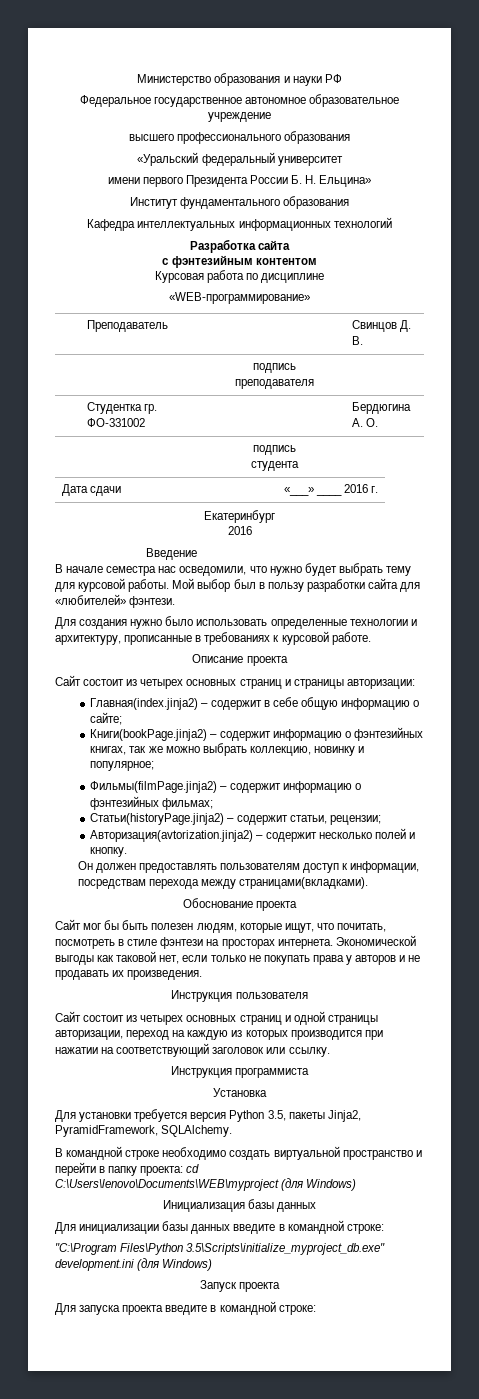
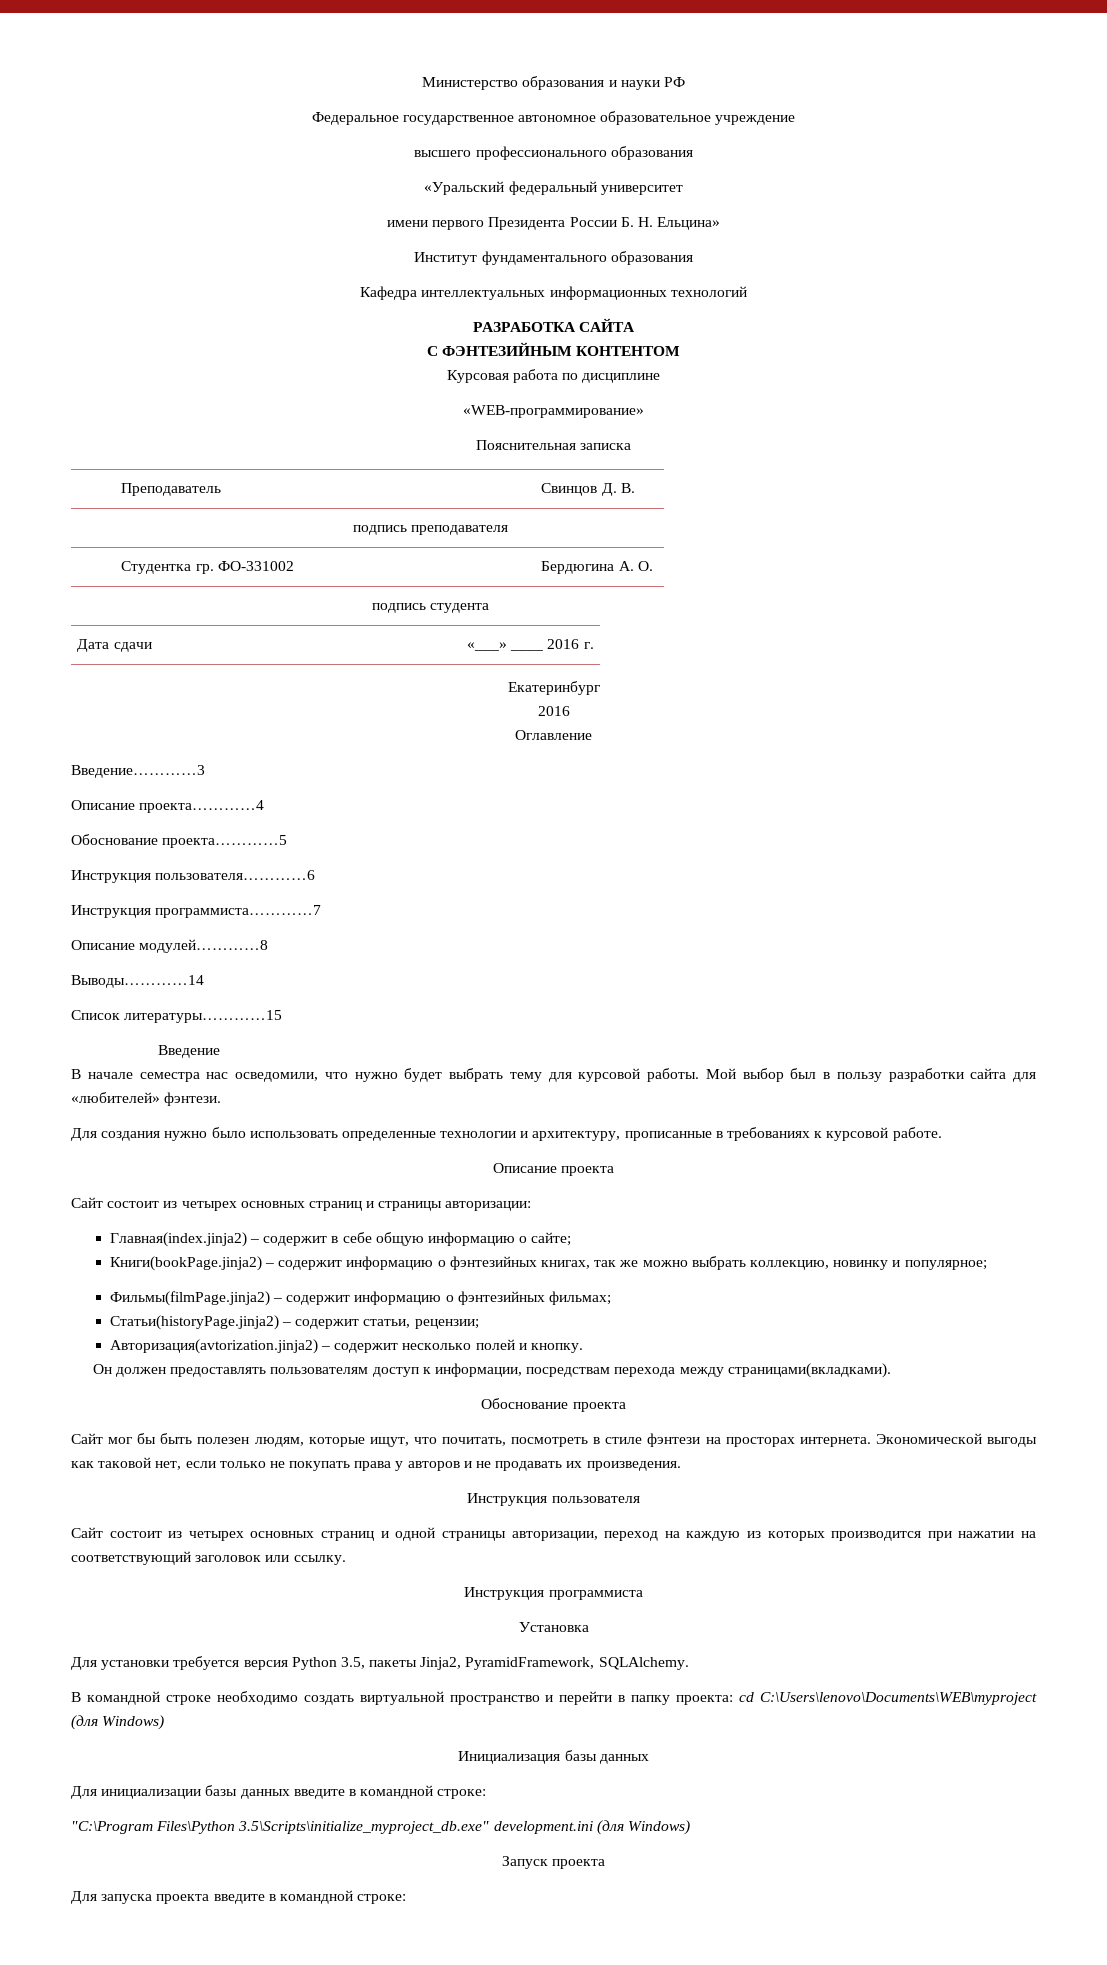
[189,239,291,253] [162,255,317,268] Разработка сайта // c фэнтезийным контентом -> [472,318,636,332] [426,342,681,356] РАЗРАБОТКА САЙТА // C ФЭНТЕЗИЙНЫМ КОНТЕНТОМ
(310, 298) none -> [475,440,632,450] // Пояснительная записка
(252, 530) none -> [515,730,592,740] [71,765,205,778] [71,800,265,813] [71,834,288,848] [71,870,316,883] [71,905,322,918] [71,939,269,953] [71,975,204,988] [71,1010,283,1023] // Оглавление // Введение…………3 // Описание проекта…………4 // Обоснование проекта…………5 // Инструкция пользователя…………6 // Инструкция программиста…………7 // Описание модулей…………8 // Выводы…………14 // Список литературы…………15

